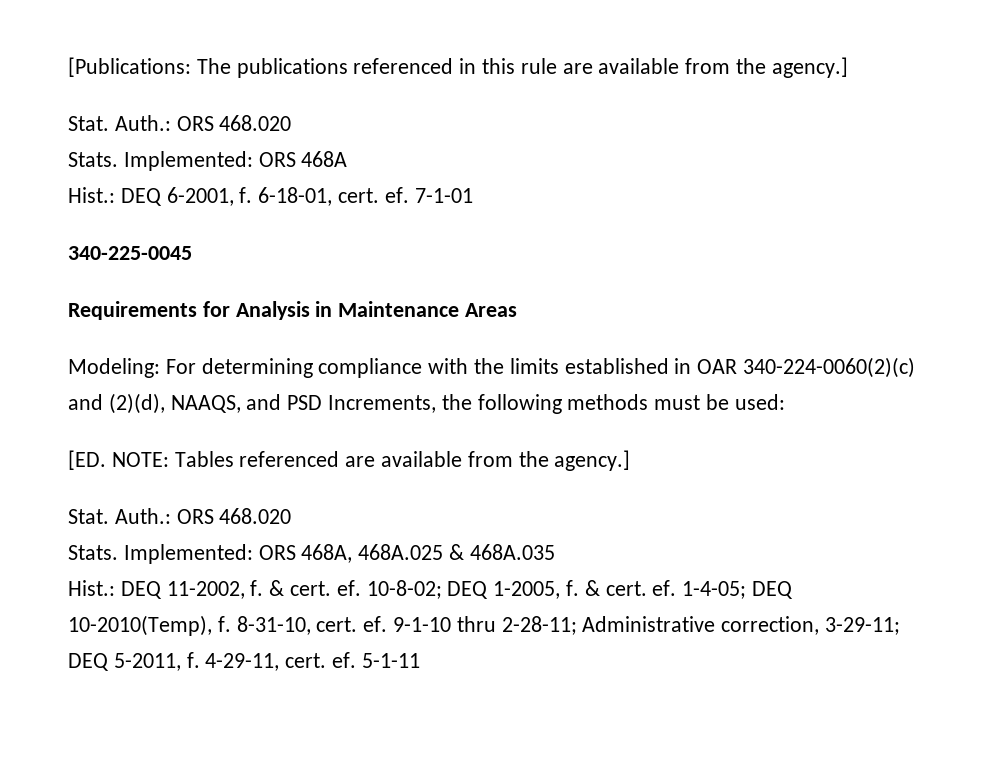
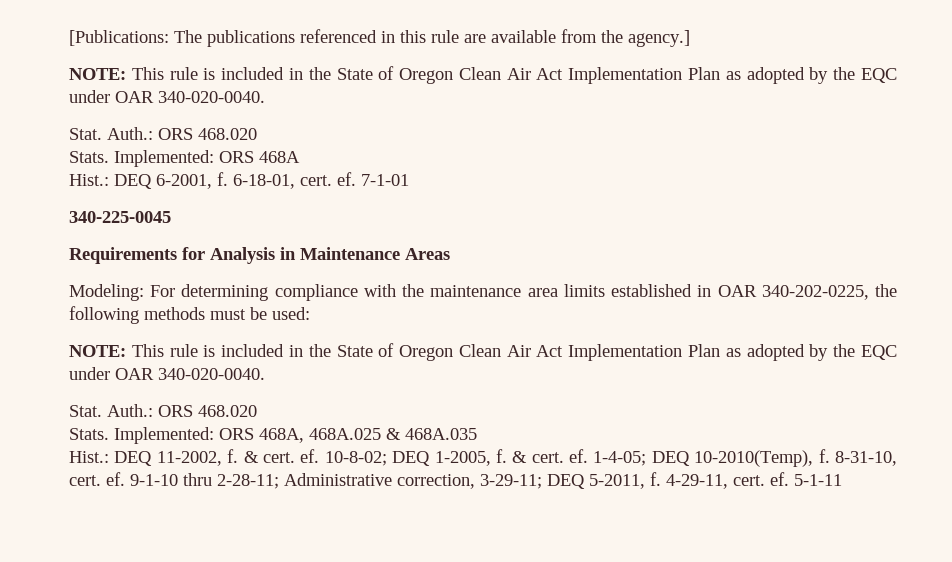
(848, 67) none -> [69,66,897,84] [69,90,265,103] // NOTE: This rule is included in the State of Oregon Clean Air Act Implementation Plan as adopted by the EQC under OAR 340-020-0040.
(505, 366) none -> [430,285,558,297] maintenance area
[743,357,916,378] [68,393,437,414] 340-224-0060(2)(c) and (2)(d), NAAQS, and PSD Increments, -> [761,285,869,300] 340-202-0225,
[68,450,631,471] [ED. NOTE: Tables referenced are available from the agency.] -> [69,343,897,361] [69,367,265,380] NOTE: This rule is included in the State of Oregon Clean Air Act Implementation Plan as adopted by the EQC under OAR 340-020-0040.

